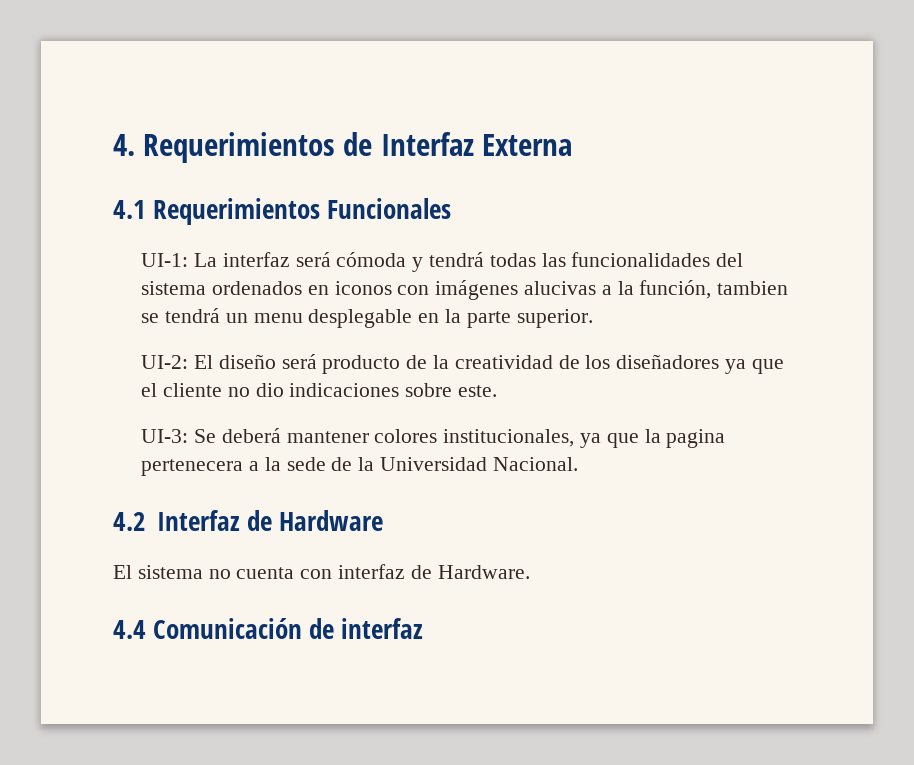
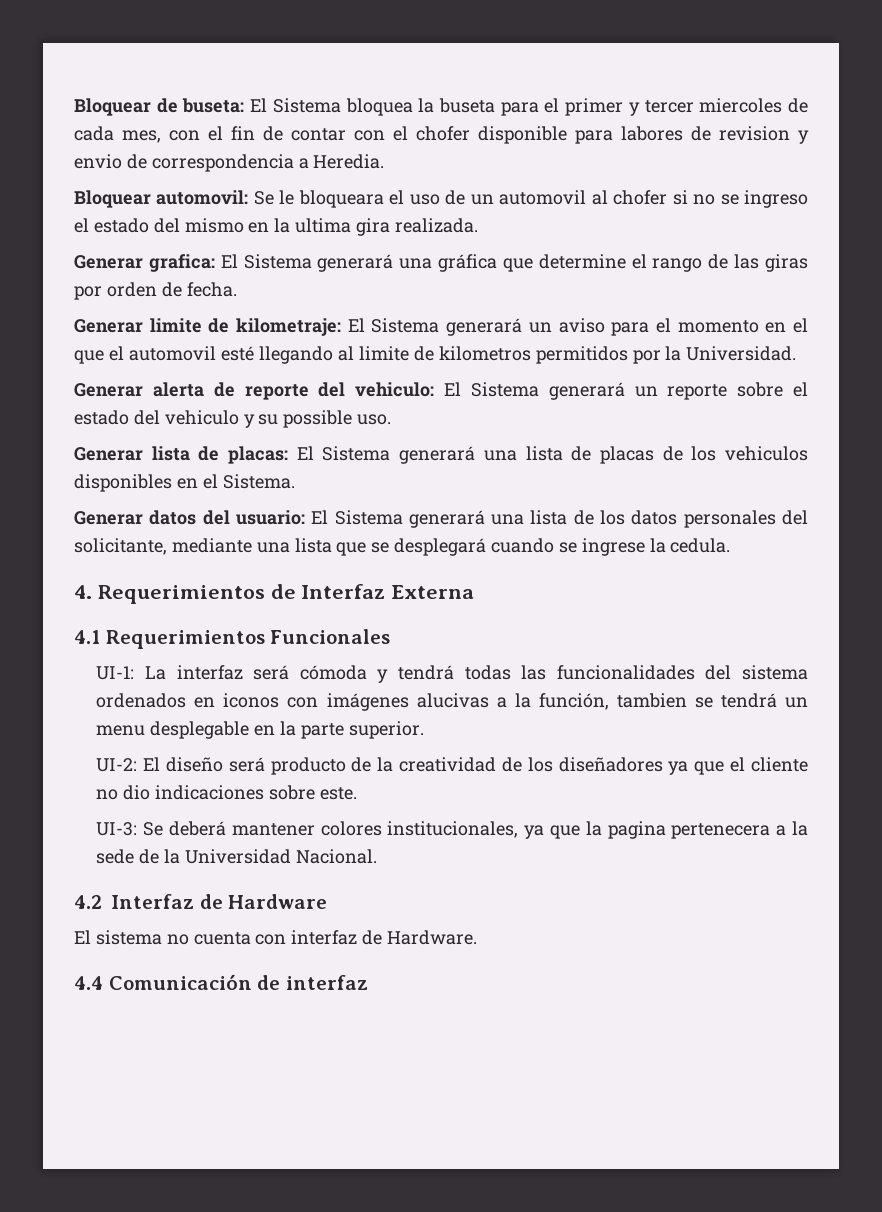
(113, 145) none -> [74,98,808,116] [74,126,809,144] [74,154,385,172] [74,190,809,208] [74,218,478,236] [74,254,808,272] [74,282,237,300] [74,318,809,336] [74,346,797,364] [74,382,809,400] [74,410,392,428] [74,446,809,464] [74,474,295,492] [74,510,808,528] [74,538,731,556] Bloquear de buseta: El Sistema bloquea la buseta para el primer y tercer miercoles de cada mes, con el fin de contar con el chofer disponible para labores de revision y envio de correspondencia a Heredia. // Bloquear automovil: Se le bloqueara el uso de un automovil al chofer si no se ingreso el estado del mismo en la ultima gira realizada. // Generar grafica: El Sistema generará una gráfica que determine el rango de las giras por orden de fecha. // Generar limite de kilometraje: El Sistema generará un aviso para el momento en el que el automovil esté llegando al limite de kilometros permitidos por la Universidad. // Generar alerta de reporte del vehiculo: El Sistema generará un reporte sobre el estado del vehiculo y su possible uso. // Generar lista de placas: El Sistema generará una lista de placas de los vehiculos disponibles en el Sistema. // Generar datos del usuario: El Sistema generará una lista de los datos personales del solicitante, mediante una lista que se desplegará cuando se ingrese la cedula. //

